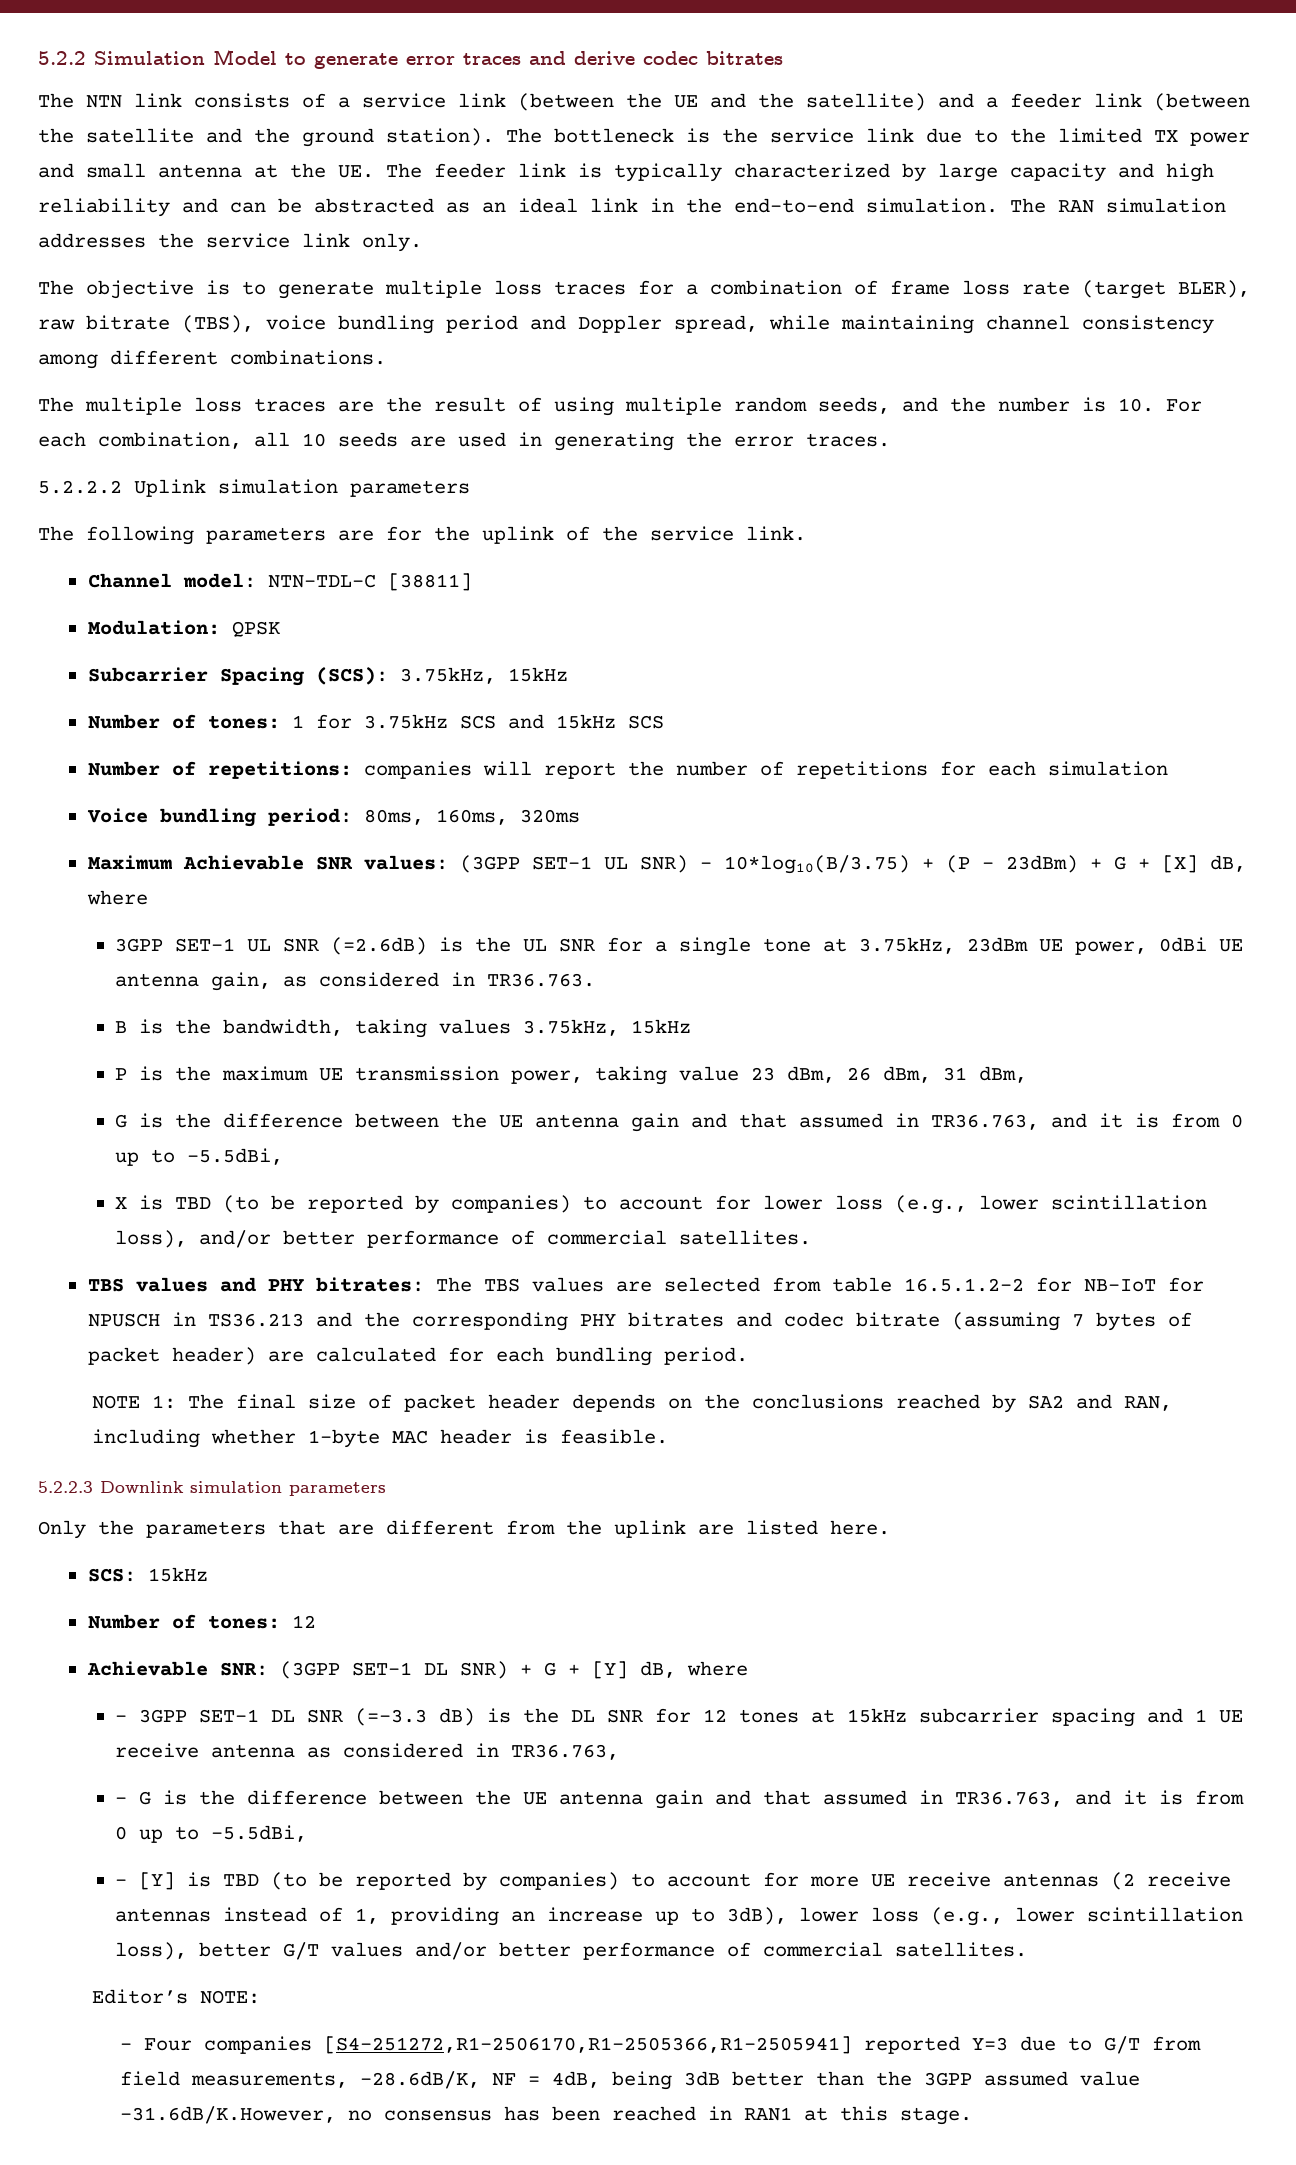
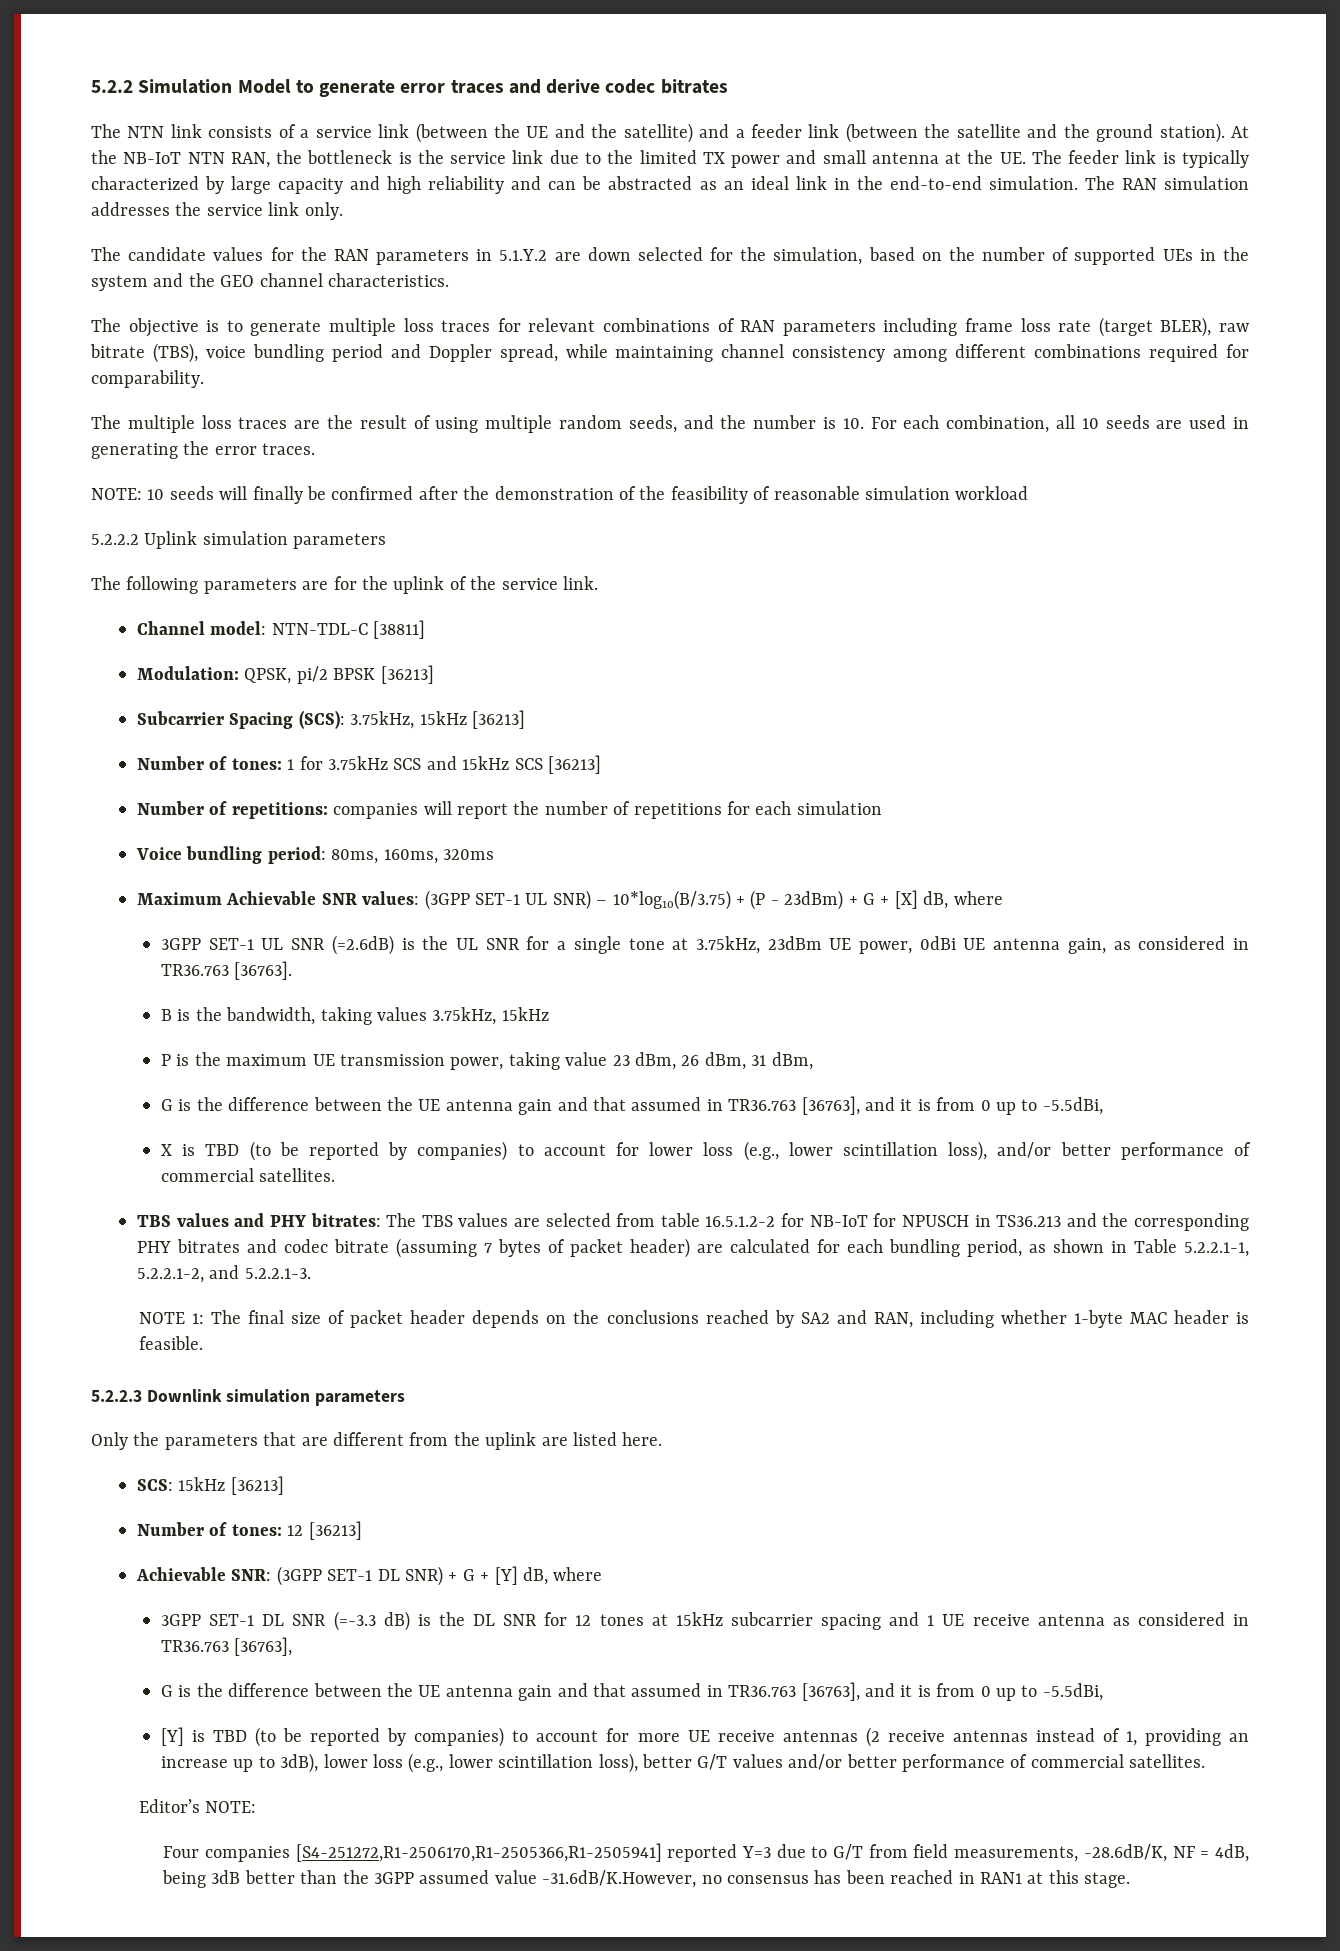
[506,128,542,143] The -> [1231,126,1250,138] [91,150,303,168] At the NB-IoT NTN RAN, the
(422, 242) none -> [91,247,1249,265] [91,273,449,291] // The candidate values for the RAN parameters in 5.1.Y.2 are down selected for the simulation, based on the number of supported UEs in the system and the GEO channel characteristics.
[686,280,878,295] a combination of -> [528,318,958,336] relevant combinations of RAN parameters including
[230,350,386,365] combinations. -> [1034,344,1249,362] [91,370,204,388] combinations required for comparability.
(890, 440) none -> [91,486,1029,504] // NOTE: 10 seeds will finally be confirmed after the demonstration of the feasibility of reasonable simulation workload
[231,621,280,637] QPSK -> [244,665,434,684] QPSK, pi/2 BPSK [36213]
(568, 674) none -> [472,710,526,729] [36213]
(664, 722) none -> [548,755,602,774] [36213]
[487,973,596,987] TR36.763. -> [161,961,293,980] TR36.763 [36763].
[931,1114,1040,1130] TR36.763, -> [728,1096,860,1115] TR36.763 [36763],
[663,1347,748,1365] period. -> [967,1239,1249,1257] [137,1265,311,1283] period, as shown in Table 5.2.2.1-1, 5.2.2.1-2, and 5.2.2.1-3.
(208, 1574) none -> [230,1476,284,1495] [36213]
(316, 1621) none -> [308,1521,362,1540] [36213]
[115,1715,128,1722] - -> (603, 1574) none
[511,1744,620,1760] [115,1797,128,1804] TR36.763, // - -> [161,1637,293,1656] TR36.763 [36763], //
[955,1790,1245,1807] [115,1825,308,1843] [115,1879,128,1886] TR36.763, and it is from 0 up to -5.5dBi, // - -> [728,1682,1103,1701] TR36.763 [36763], and it is from 0 up to -5.5dBi, //
[119,2043,132,2050] - -> (257, 1807) none

